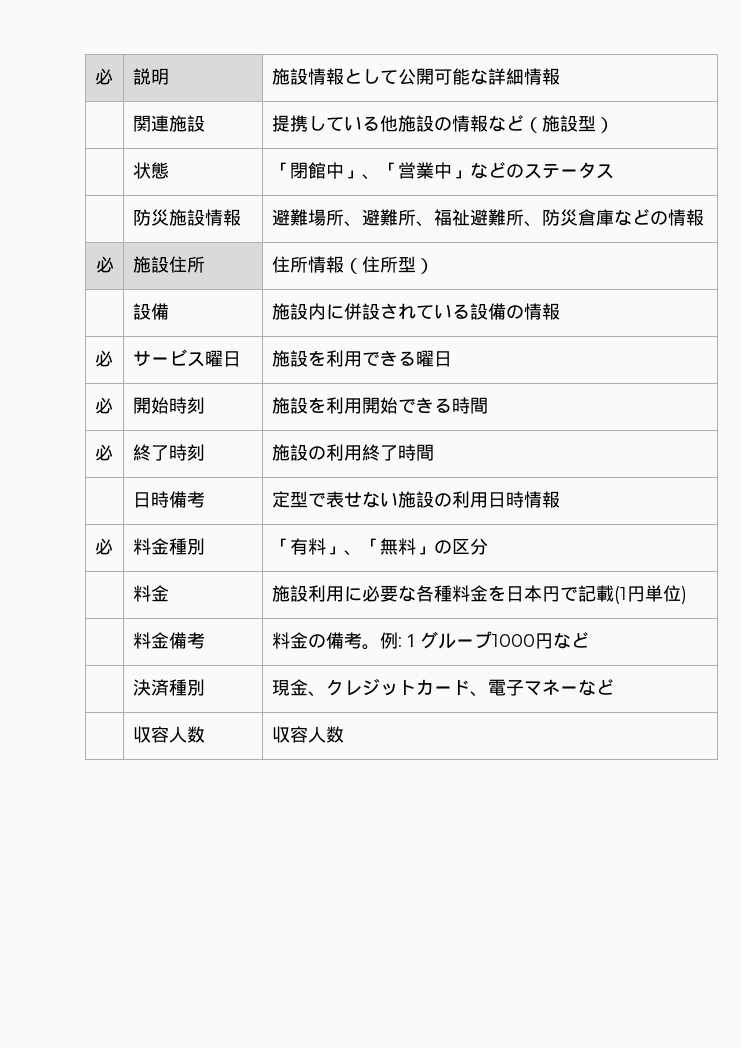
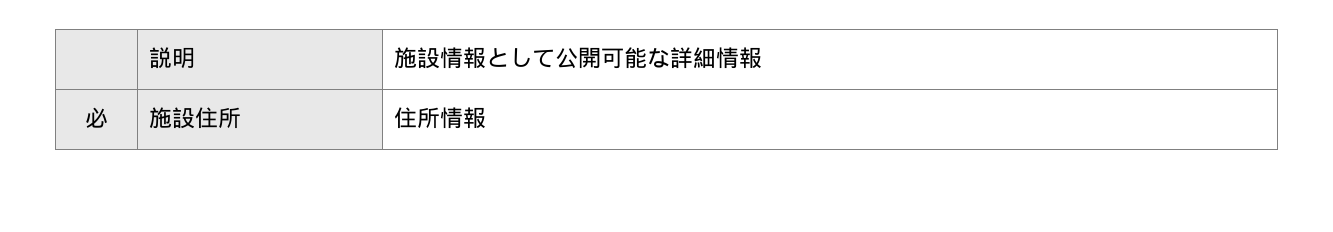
[94,68,113,85] 必 -> (148, 58) none
[132,115,205,132] [271,115,614,133] [132,162,169,179] [271,162,614,180] [132,209,241,226] [271,209,704,227] // | 関連施設 | 提携している他施設の情報など（施設型） // | 状態 | 「閉館中」、「営業中」などのステータス // | 防災施設情報 | 避難場所、避難所、福祉避難所、防災倉庫などの情報 -> (762, 58) none
[343,256,434,274] [132,303,169,320] [271,303,560,320] [94,350,113,367] [132,349,241,367] [271,350,452,367] [94,397,113,414] [132,397,205,414] [271,397,488,414] [94,444,113,461] [132,444,205,461] [271,444,434,461] [132,491,205,508] [271,491,560,508] [94,538,113,555] [132,538,205,555] [271,538,488,556] [132,585,169,602] [271,585,687,604] [132,632,205,649] [271,631,589,650] [132,679,205,696] [271,679,614,697] [132,726,205,743] [271,726,344,743] （住所型） // | 設備 | 施設内に併設されている設備の情報 // 必 | サービス曜日 | 施設を利用できる曜日 // 必 | 開始時刻 | 施設を利用開始できる時間 // 必 | 終了時刻 | 施設の利用終了時間 // | 日時備考 | 定型で表せない施設の利用日時情報 // 必 | 料金種別 | 「有料」、「無料」の区分 // | 料金 | 施設利用に必要な各種料金を日本円で記載(1円単位) // | 料金備考 | 料金の備考。例:１グループ1000円など // | 決済種別 | 現金、クレジットカード、電子マネーなど // | 収容人数 | 収容人数 -> (486, 118) none

